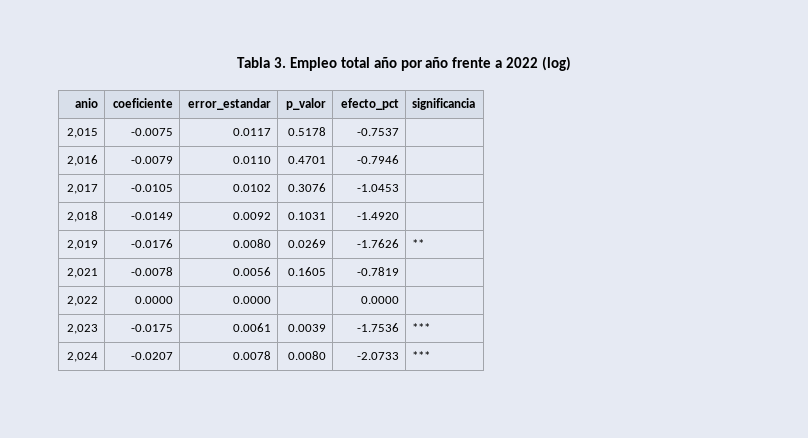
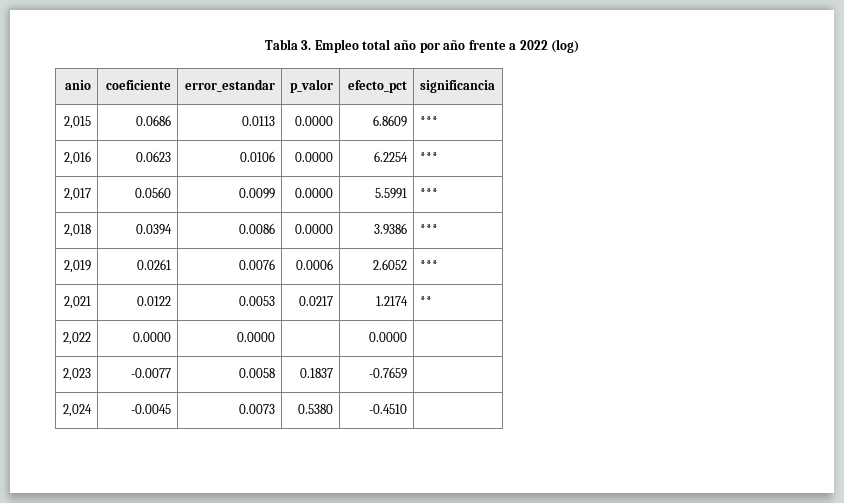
[130,128,173,136] [232,128,271,136] [287,127,326,136] [356,128,399,136] [66,155,98,166] [130,156,173,164] [232,156,271,164] [287,156,326,164] [356,155,399,164] [66,184,98,194] [130,184,173,192] [232,184,271,192] [287,183,326,192] [356,184,399,192] [66,211,98,222] [130,212,173,220] [232,212,271,220] [287,212,326,220] [356,212,399,220] [66,240,98,250] [130,239,173,248] [232,239,271,248] [287,239,326,248] [356,239,399,248] [412,239,425,248] [66,268,98,278] [130,267,173,276] [232,267,271,276] [287,267,326,276] [356,267,399,276] -0.0075 | 0.0117 | 0.5178 | -0.7537 | // 2,016 | -0.0079 | 0.0110 | 0.4701 | -0.7946 | // 2,017 | -0.0105 | 0.0102 | 0.3076 | -1.0453 | // 2,018 | -0.0149 | 0.0092 | 0.1031 | -1.4920 | // 2,019 | -0.0176 | 0.0080 | 0.0269 | -1.7626 | ** // 2,021 | -0.0078 | 0.0056 | 0.1605 | -0.7819 | -> [136,115,172,126] [242,116,276,126] [295,116,334,126] [373,115,408,127] [419,116,438,126] [64,151,92,165] [136,151,172,162] [240,151,276,162] [295,152,334,162] [374,151,409,162] [419,152,438,162] [64,188,92,201] [135,187,172,198] [239,188,276,199] [295,188,334,198] [375,188,408,199] [419,188,438,198] [64,224,92,237] [136,224,173,235] [239,223,276,234] [295,224,334,234] [374,223,408,235] [419,224,438,234] [64,260,92,273] [137,259,172,270] [239,259,276,270] [296,259,334,270] [373,259,408,270] [419,260,438,270] [64,296,92,309] [137,296,172,306] [239,296,276,306] [299,296,334,306] [376,296,409,306] [419,296,432,306] 0.0686 | 0.0113 | 0.0000 | 6.8609 | *** // 2,016 | 0.0623 | 0.0106 | 0.0000 | 6.2254 | *** // 2,017 | 0.0560 | 0.0099 | 0.0000 | 5.5991 | *** // 2,018 | 0.0394 | 0.0086 | 0.0000 | 3.9386 | *** // 2,019 | 0.0261 | 0.0076 | 0.0006 | 2.6052 | *** // 2,021 | 0.0122 | 0.0053 | 0.0217 | 1.2174 | **
[130,324,173,332] [232,323,271,332] [287,324,326,332] [356,323,399,332] [412,323,431,332] [66,352,98,362] [130,352,173,360] [232,351,271,360] [287,351,326,360] [356,352,399,360] [412,351,431,360] -0.0175 | 0.0061 | 0.0039 | -1.7536 | *** // 2,024 | -0.0207 | 0.0078 | 0.0080 | -2.0733 | *** -> [131,368,172,378] [239,368,276,378] [300,368,334,378] [369,367,408,379] [63,404,93,417] [131,404,172,414] [239,404,276,414] [298,404,334,414] [369,404,408,414] -0.0077 | 0.0058 | 0.1837 | -0.7659 | // 2,024 | -0.0045 | 0.0073 | 0.5380 | -0.4510 |

